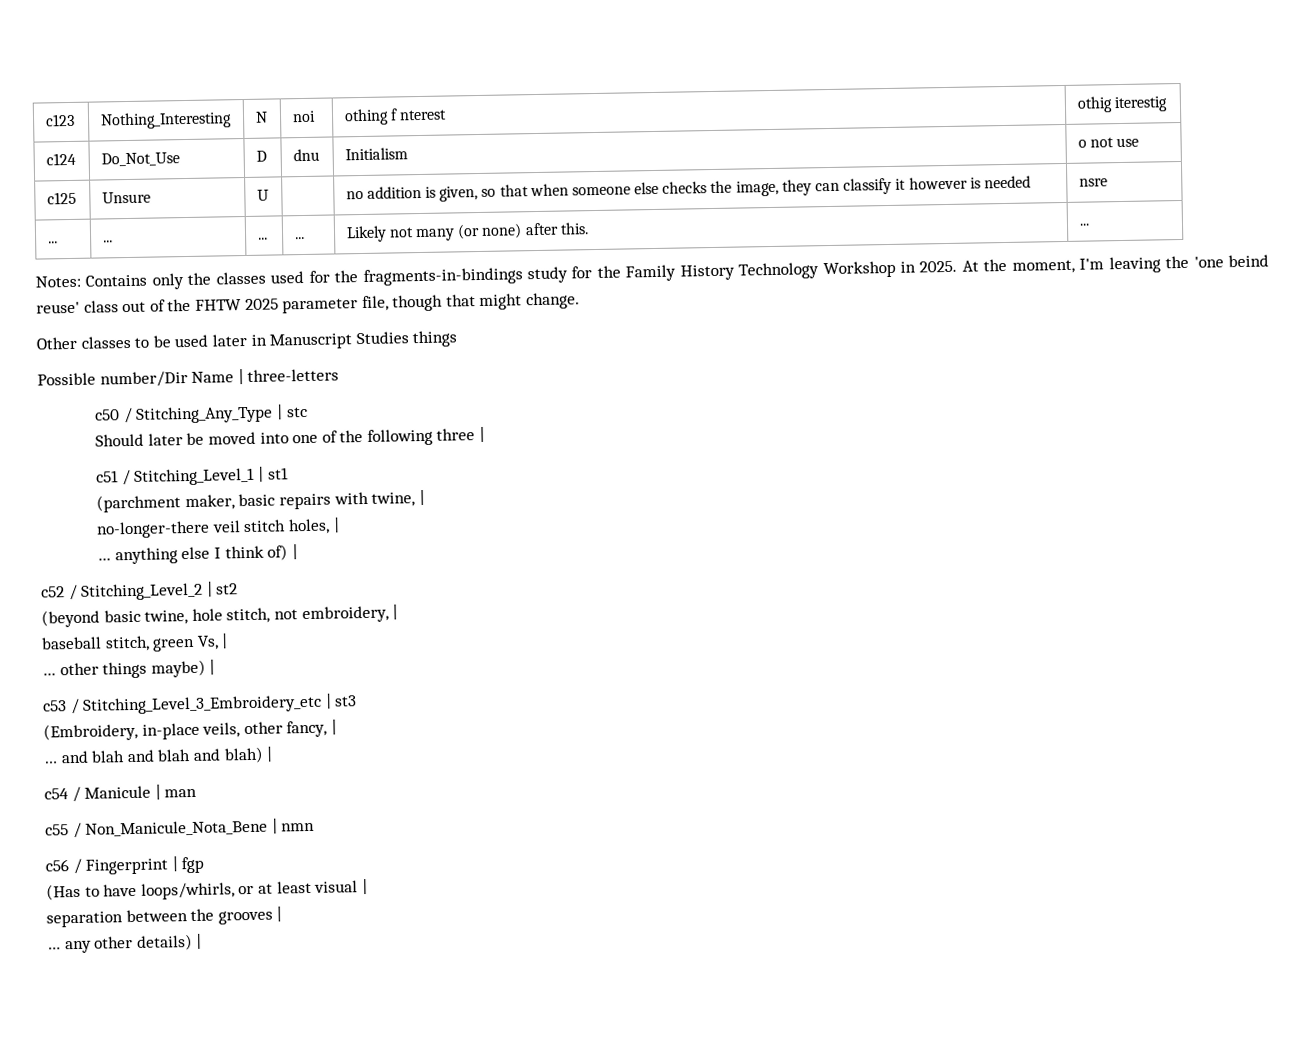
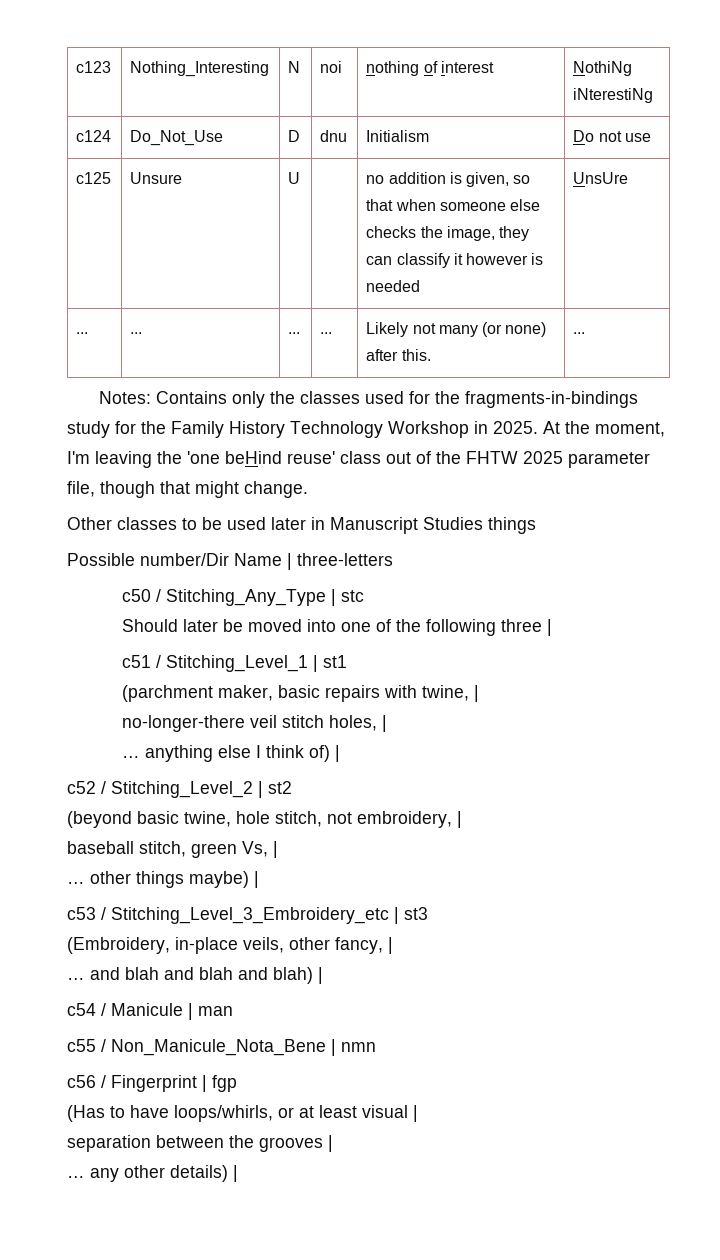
[343,108,447,126] [1076,96,1168,113] othing f nterest | othig iterestig -> [366,61,494,76] [573,61,633,76] [573,88,654,103] nothing of interest | NothiNg iNterestiNg
[1077,139,1087,148] o -> [573,130,595,142] Do
[1078,178,1108,187] nsre -> [573,172,629,184] UnsUre
[1228,254,1270,268] beind -> [225,451,282,464] beHind

